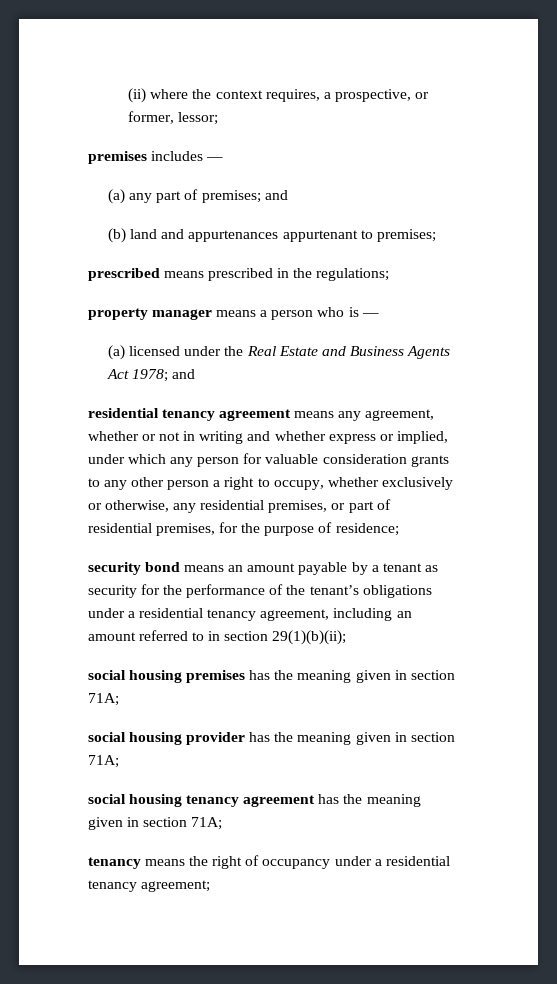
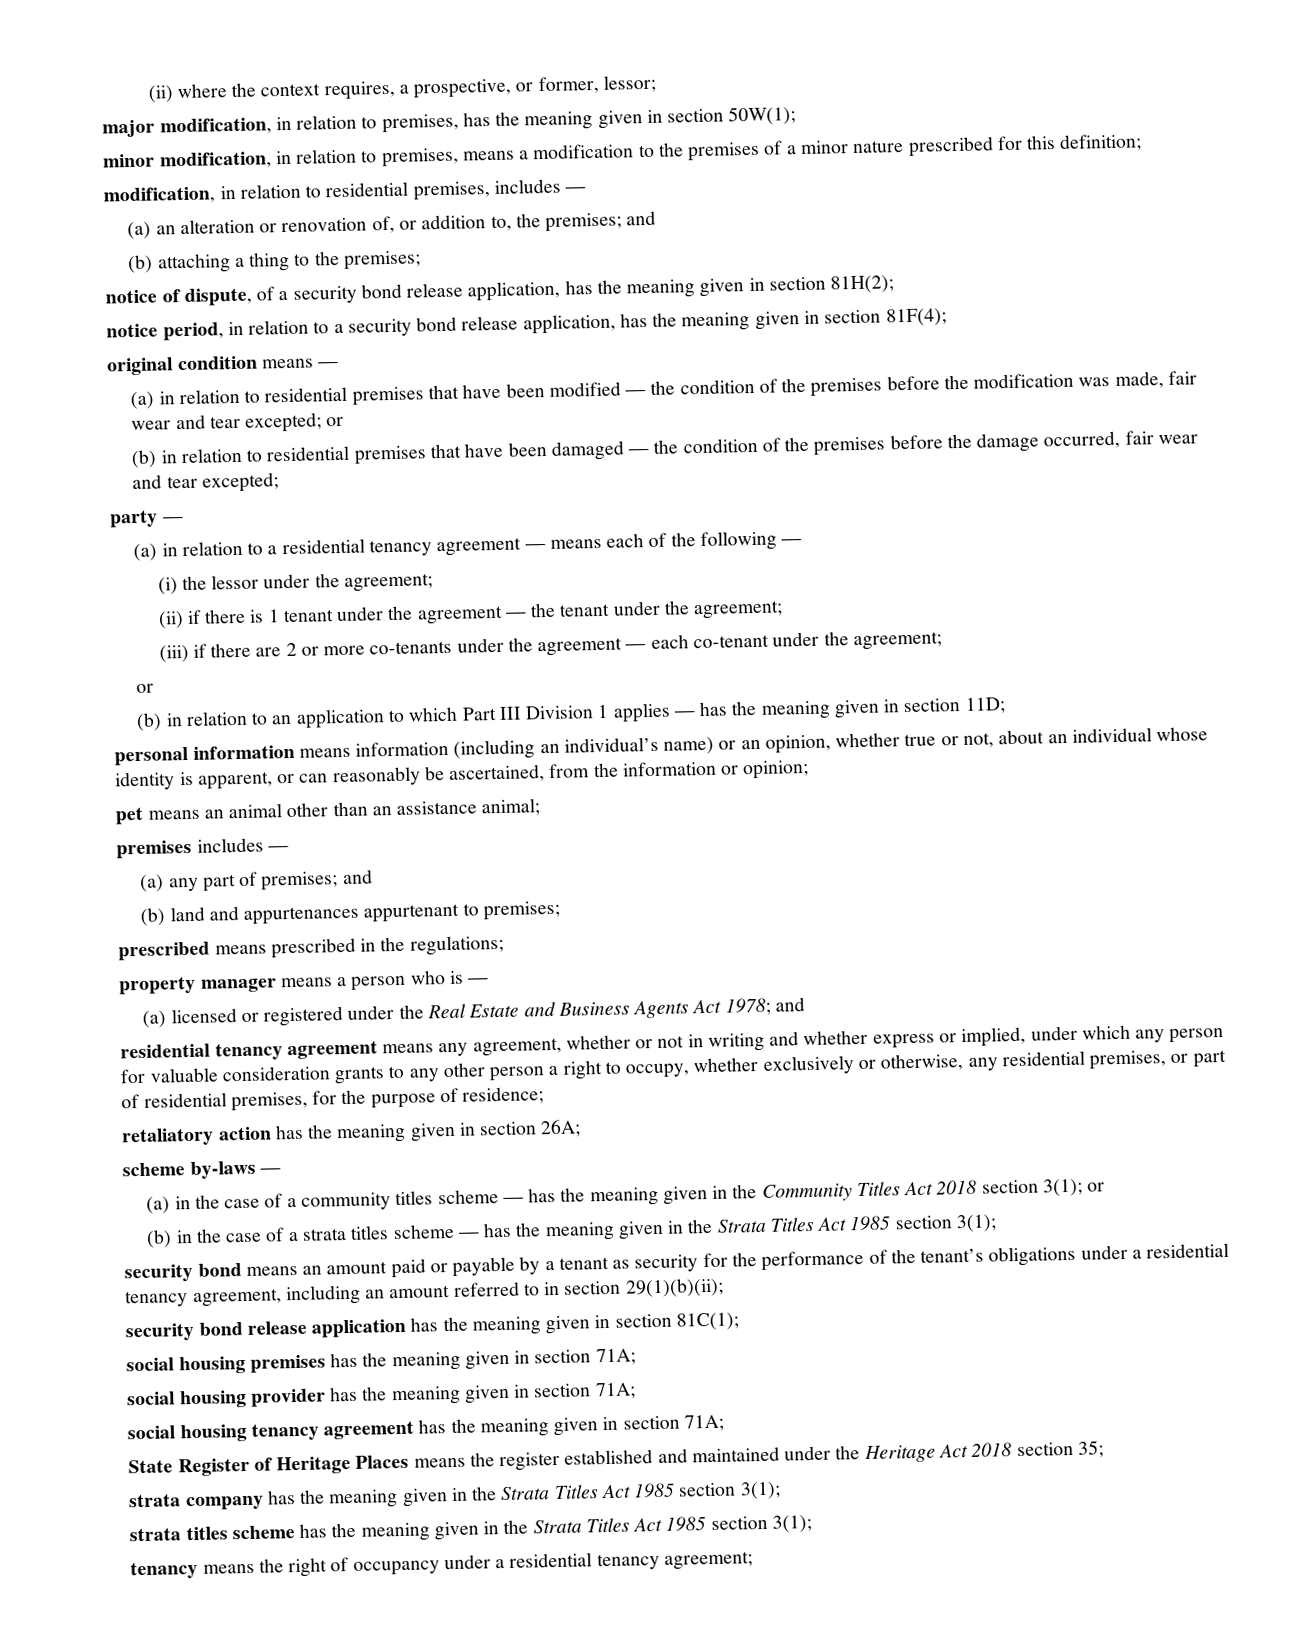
(219, 118) none -> [102,106,797,138] [103,133,1143,170] [103,178,587,205] [127,210,657,240] [127,250,421,274] [105,275,895,306] [106,308,947,341] [106,355,340,376] [130,370,1197,410] [131,412,345,433] [131,430,1198,469] [132,472,279,493] [109,509,184,528] [133,530,803,561] [157,573,433,595] [157,600,784,629] [158,631,942,663] [136,683,155,693] [136,697,1006,731] [114,726,1209,766] [115,759,810,791] [115,798,541,825] // major modification, in relation to premises, has the meaning given in section 50W(1); // minor modification, in relation to premises, means a modification to the premises of a minor nature prescribed for this definition; // modification, in relation to residential premises, includes — // (a) an alteration or renovation of, or addition to, the premises; and // (b) attaching a thing to the premises; // notice of dispute, of a security bond release application, has the meaning given in section 81H(2); // notice period, in relation to a security bond release application, has the meaning given in section 81F(4); // original condition means — // (a) in relation to residential premises that have been modified — the condition of the premises before the modification was made, fair wear and tear excepted; or // (b) in relation to residential premises that have been damaged — the condition of the premises before the damage occurred, fair wear and tear excepted; // party — // (a) in relation to a residential tenancy agreement — means each of the following — // (i) the lessor under the agreement; // (ii) if there is 1 tenant under the agreement — the tenant under the agreement; // (iii) if there are 2 or more co-tenants under the agreement — each co-tenant under the agreement; // or // (b) in relation to an application to which Part III Division 1 applies — has the meaning given in section 11D; // personal information means information (including an individual’s name) or an opinion, whether true or not, about an individual whose identity is apparent, or can reasonably be ascertained, from the information or opinion; // pet means an animal other than an assistance animal;
(180, 351) none -> [240,1006,344,1027] or registered
(399, 529) none -> [121,1119,582,1147] [122,1160,281,1180] [146,1178,1106,1214] [146,1214,997,1248] // retaliatory action has the meaning given in section 26A; // scheme by-laws — // (a) in the case of a community titles scheme — has the meaning given in the Community Titles Act 2018 section 3(1); or // (b) in the case of a strata titles scheme — has the meaning given in the Strata Titles Act 1985 section 3(1);
(296, 567) none -> [390,1258,448,1279] paid or
(347, 637) none -> [125,1312,739,1342] // security bond release application has the meaning given in section 81C(1);
(223, 823) none -> [128,1440,1104,1477] [129,1481,781,1511] [129,1515,812,1542] // State Register of Heritage Places means the register established and maintained under the Heritage Act 2018 section 35; // strata company has the meaning given in the Strata Titles Act 1985 section 3(1); // strata titles scheme has the meaning given in the Strata Titles Act 1985 section 3(1);

